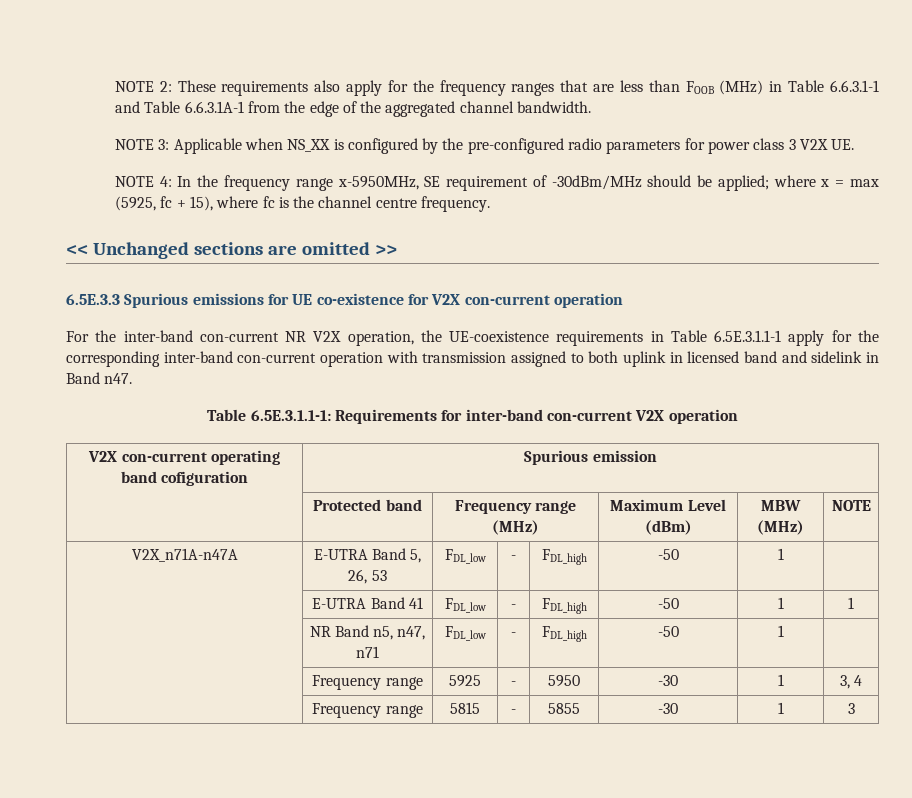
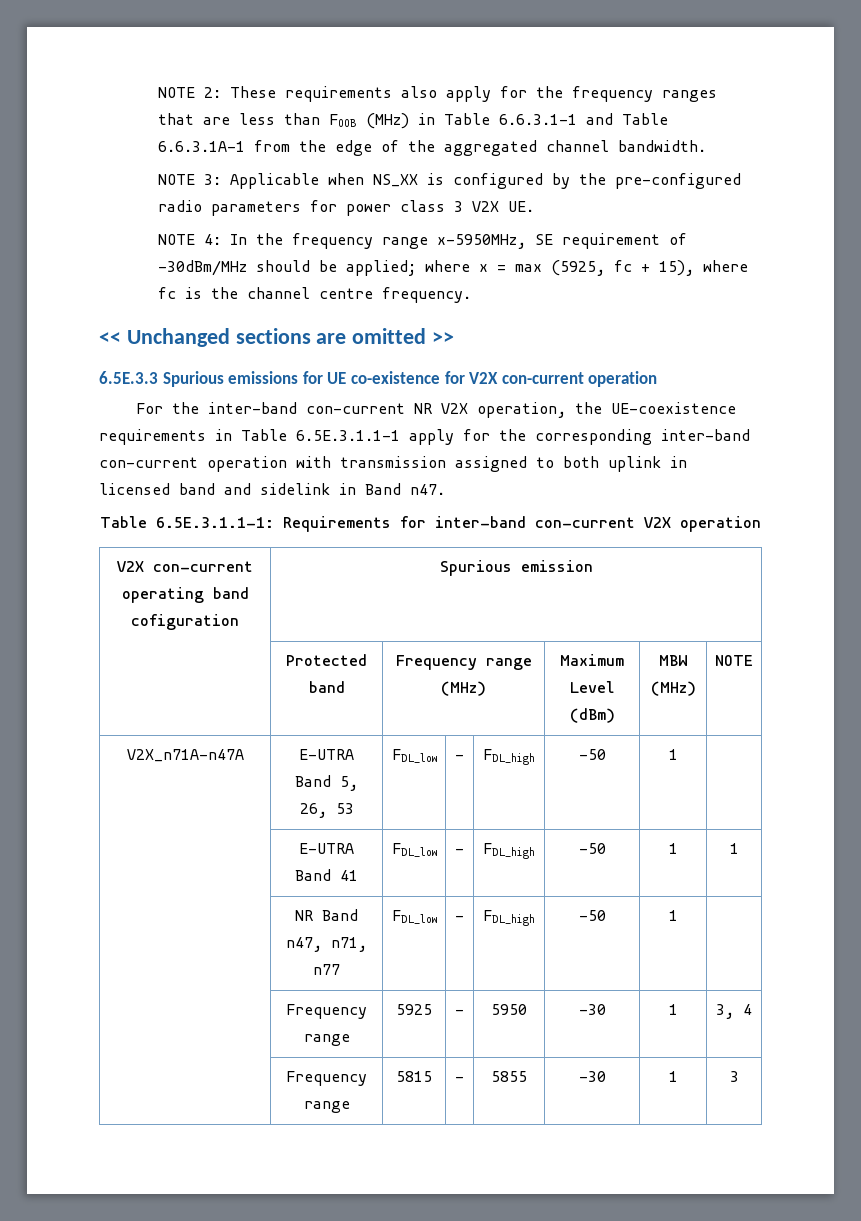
[373,626,426,640] [356,646,379,658] n5, n47, n71 -> [286,937,367,952] [313,964,340,975] n47, n71, n77

